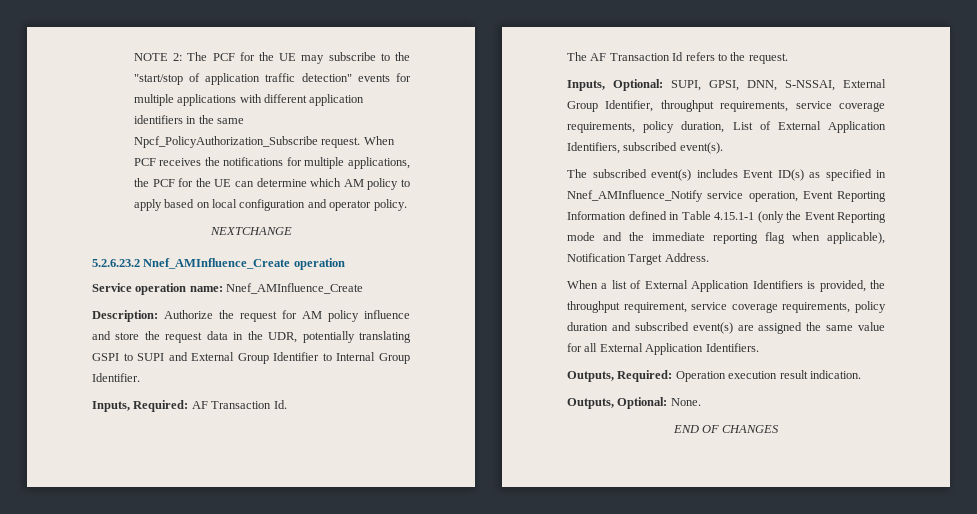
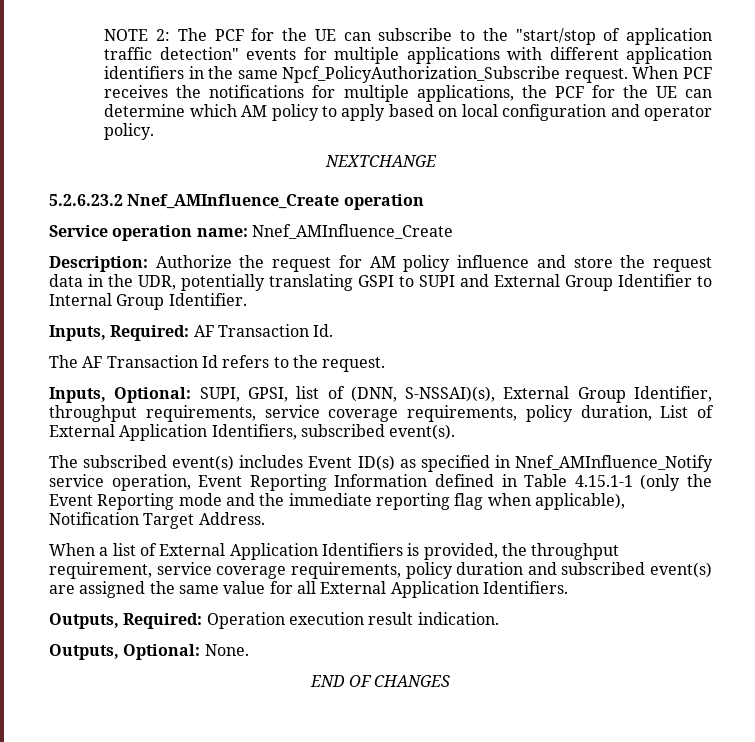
[301,55,325,64] may -> [343,32,371,41] can
[747,80,835,91] DNN, S-NSSAI, -> [296,386,496,402] list of (DNN, S-NSSAI)(s),

